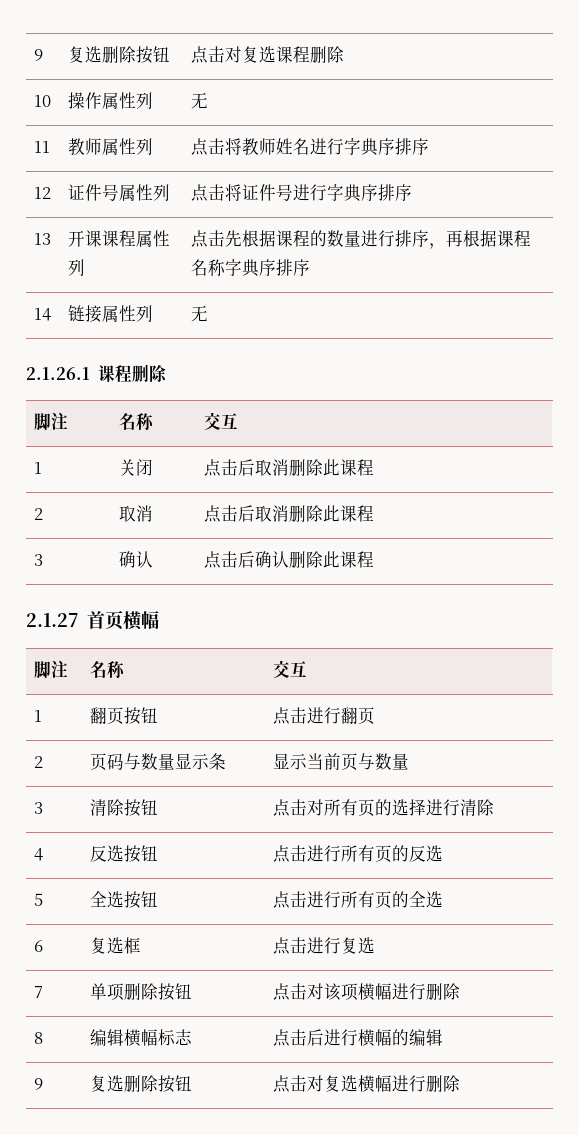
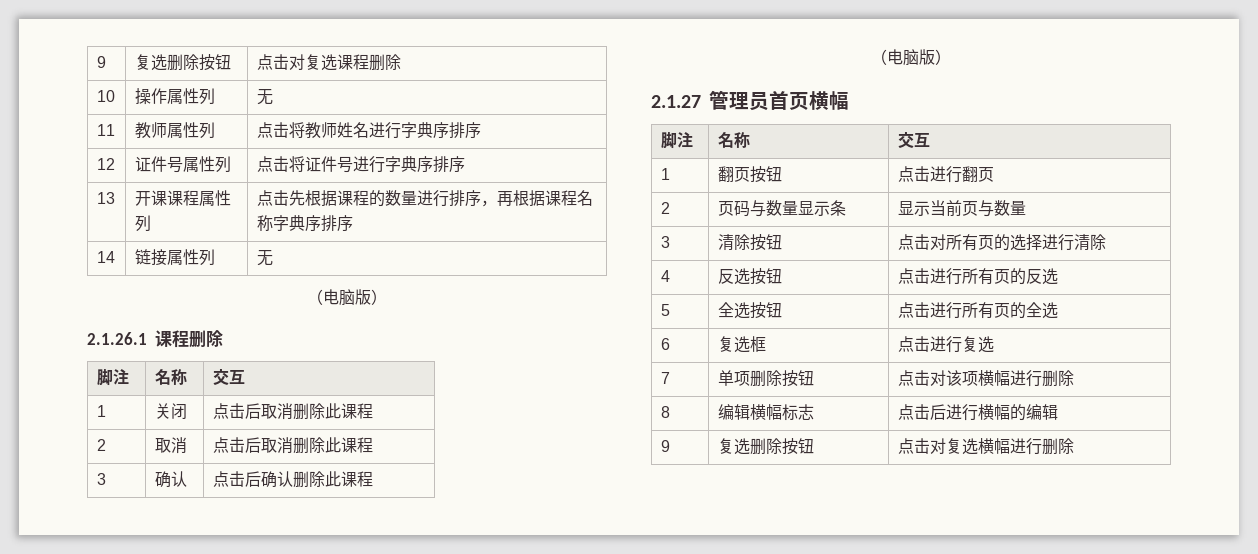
(209, 313) none -> [307,289,387,306] // （电脑版）
(375, 559) none -> [871,49,951,66] // （电脑版）
(79, 620) none -> [709,90,769,111] 管理员

